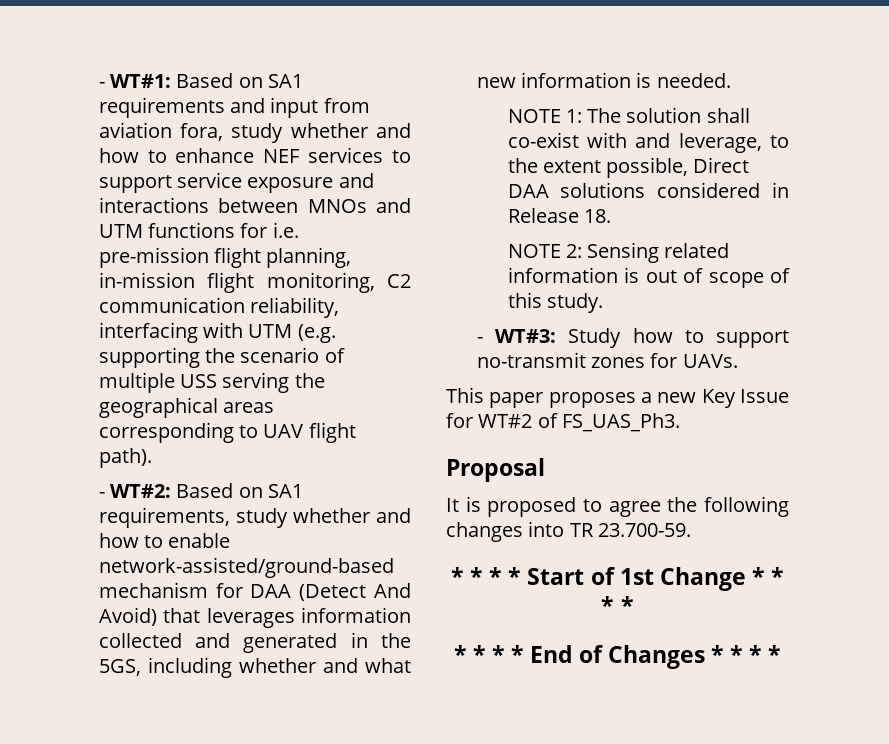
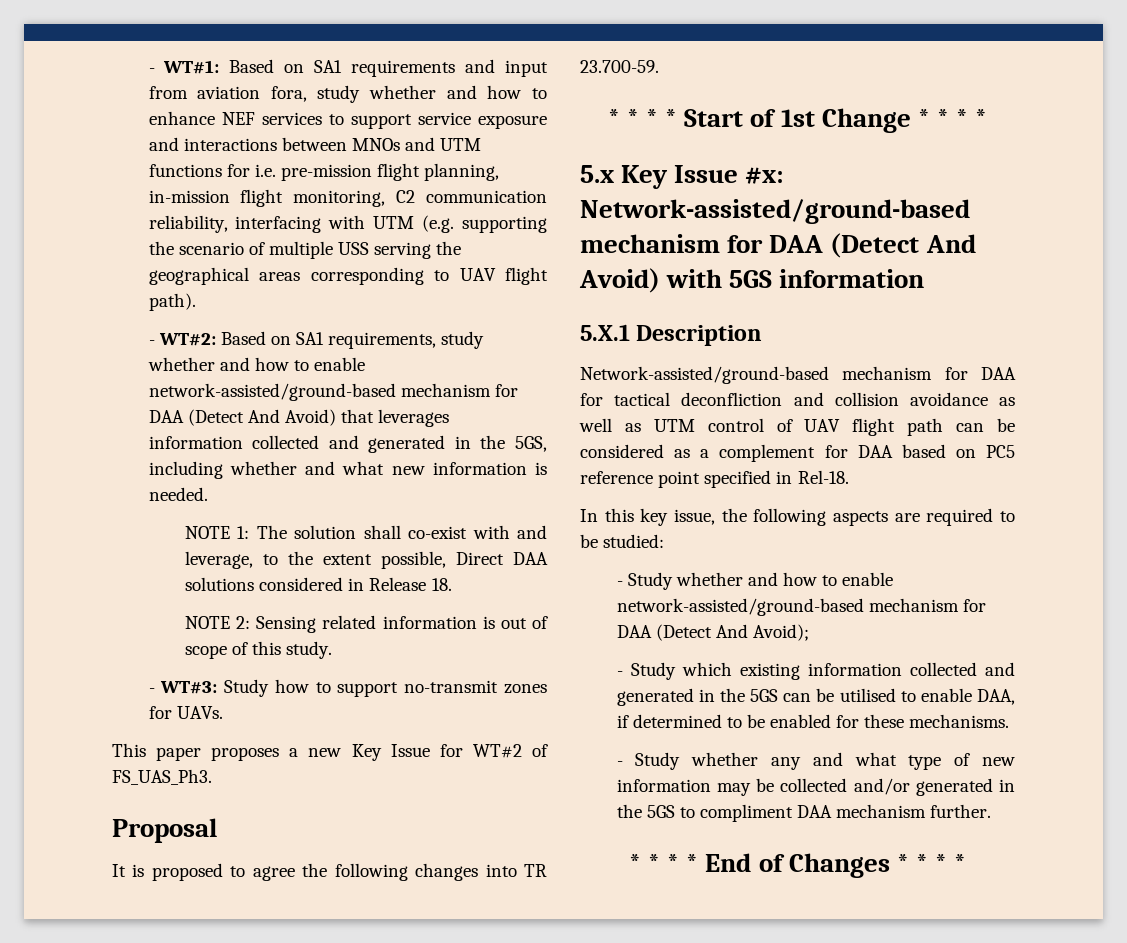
(634, 605) none -> [580,165,785,189] [580,199,970,224] [580,233,976,258] [579,268,925,293] [580,324,763,346] [580,366,1016,384] [580,392,1015,406] [579,418,1016,436] [580,444,1015,462] [580,470,849,488] [580,508,1015,526] [580,534,665,548] [616,572,894,590] [616,598,986,616] [616,624,809,641] [616,662,1015,680] [616,688,1015,706] [616,714,1010,728] [616,752,1015,770] [616,778,1016,796] [616,804,992,822] // 5.x Key Issue #x: Network-assisted/ground-based mechanism for DAA (Detect And Avoid) with 5GS information // 5.X.1 Description // Network-assisted/ground-based mechanism for DAA for tactical deconfliction and collision avoidance as well as UTM control of UAV flight path can be considered as a complement for DAA based on PC5 reference point specified in Rel-18. // In this key issue, the following aspects are required to be studied: // - Study whether and how to enable network-assisted/ground-based mechanism for DAA (Detect And Avoid); // - Study which existing information collected and generated in the 5GS can be utilised to enable DAA, if determined to be enabled for these mechanisms. // - Study whether any and what type of new information may be collected and/or generated in the 5GS to compliment DAA mechanism further.

